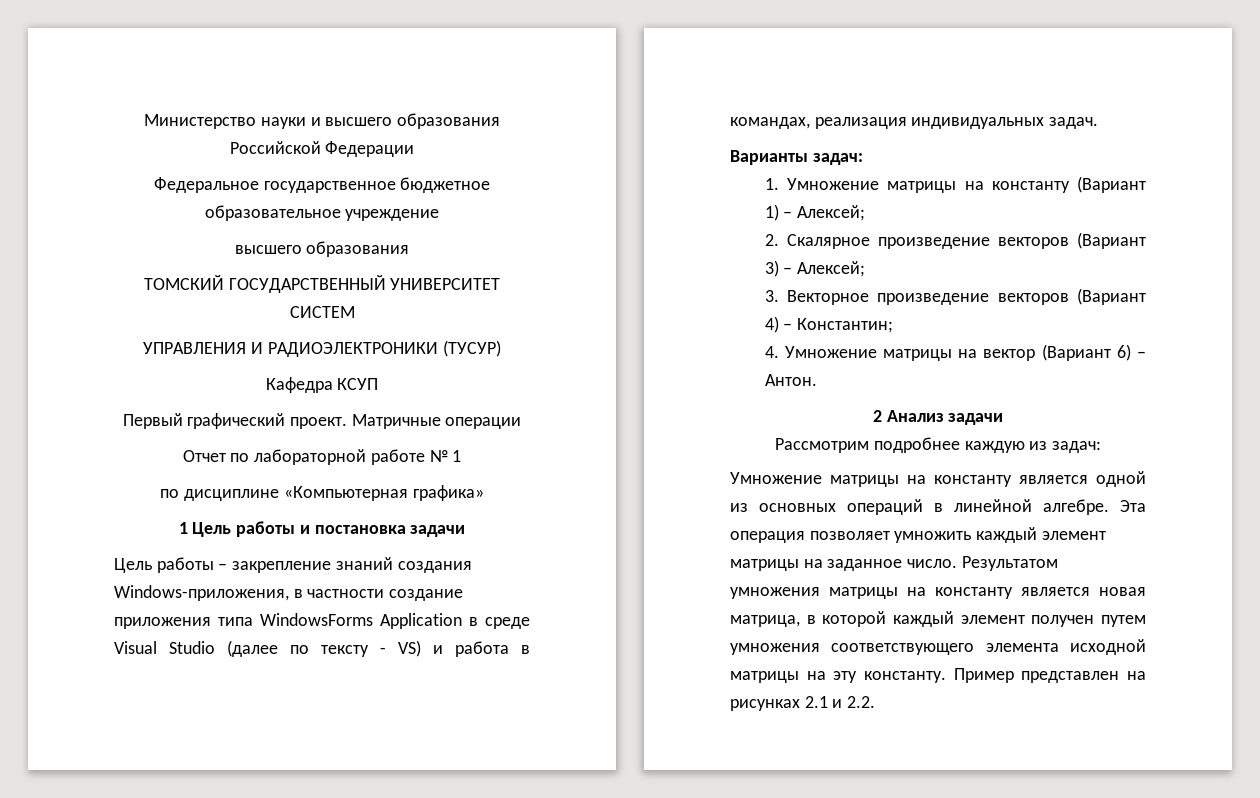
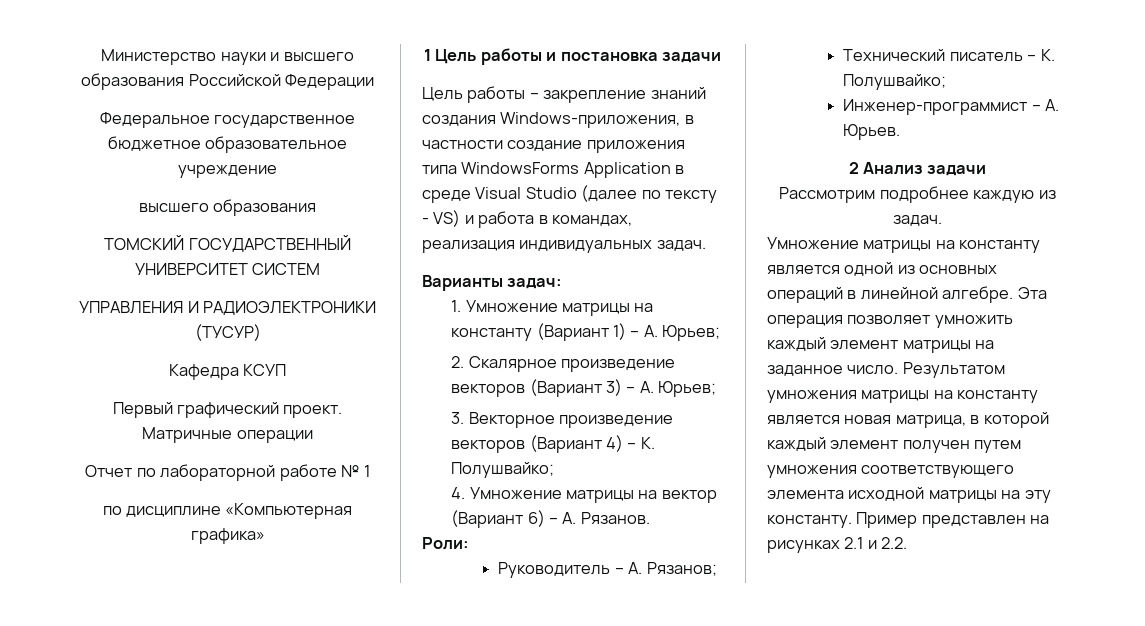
[797,205,866,221] Алексей; -> [643,325,721,341] А. Юрьев;
[797,261,866,277] Алексей; -> [639,381,717,397] А. Юрьев;
[797,318,894,333] Константин; -> [640,437,655,449] [451,462,555,478] К. Полушвайко;
[764,374,817,386] Антон. -> [562,512,650,524] [422,537,469,550] [498,562,717,578] [843,49,1055,62] [843,74,947,90] [843,99,1060,115] [843,124,901,140] А. Рязанов. // Роли: // Руководитель – А. Рязанов; // Технический писатель – К. Полушвайко; // Инженер-программист – А. Юрьев.
[1051,441,1101,453] задач: -> [893,215,942,226] задач.

